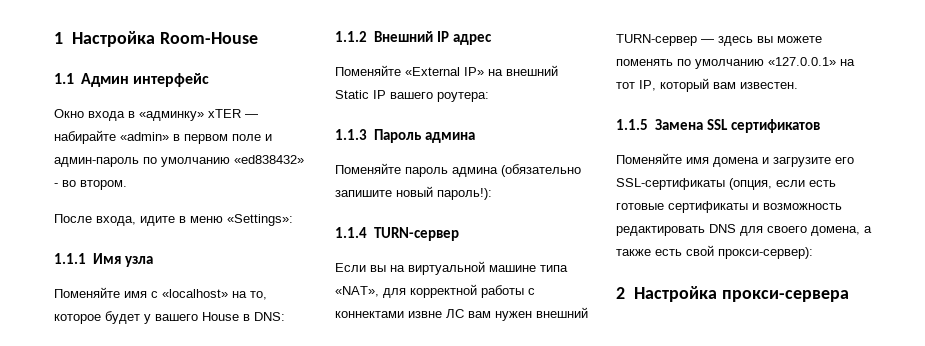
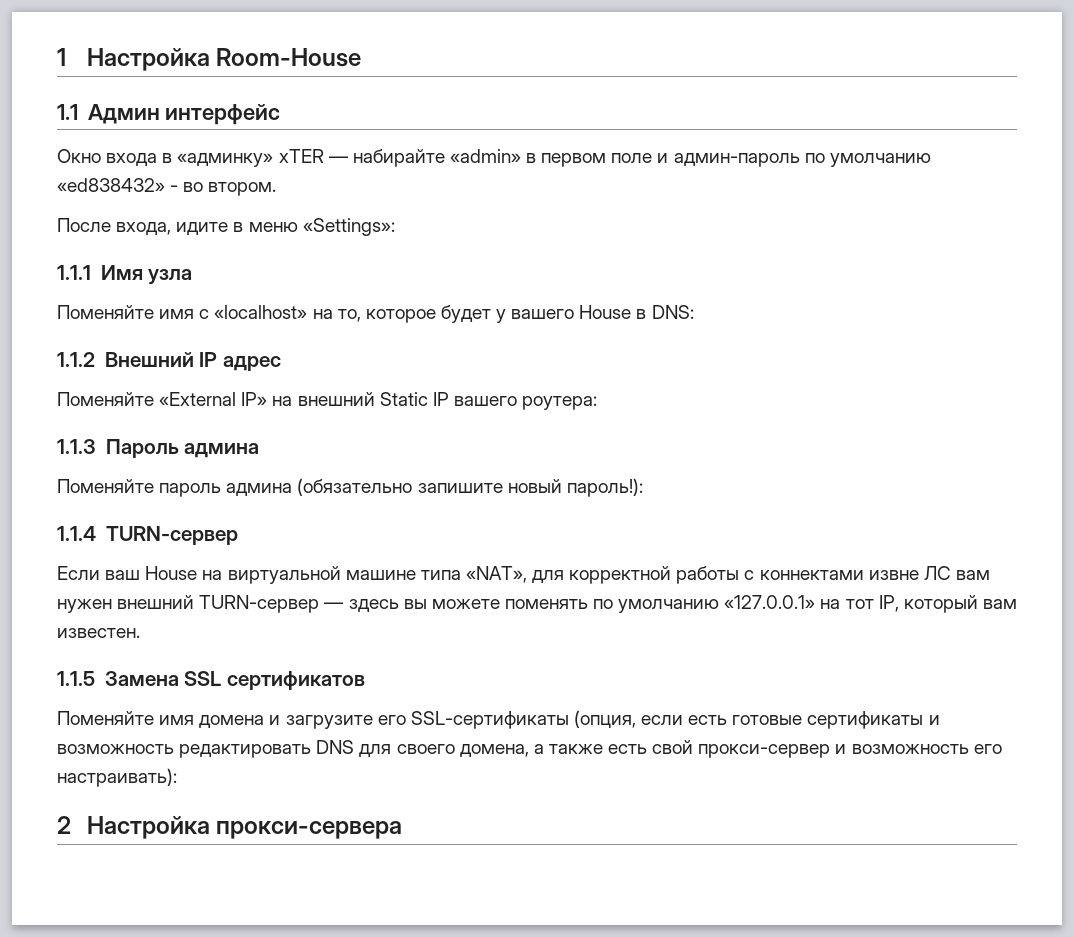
[370,265,386,272] вы -> [105,566,198,580] ваш House
[718,247,813,259] прокси-сервер): -> [698,744,1002,758] [57,768,177,787] прокси-сервер и возможность его настраивать):

